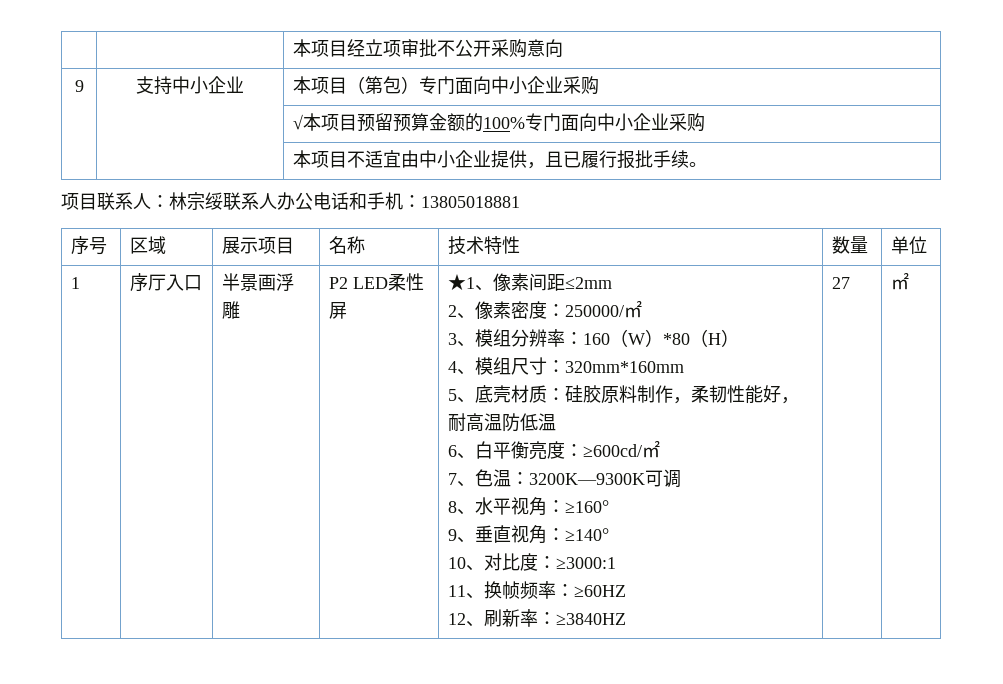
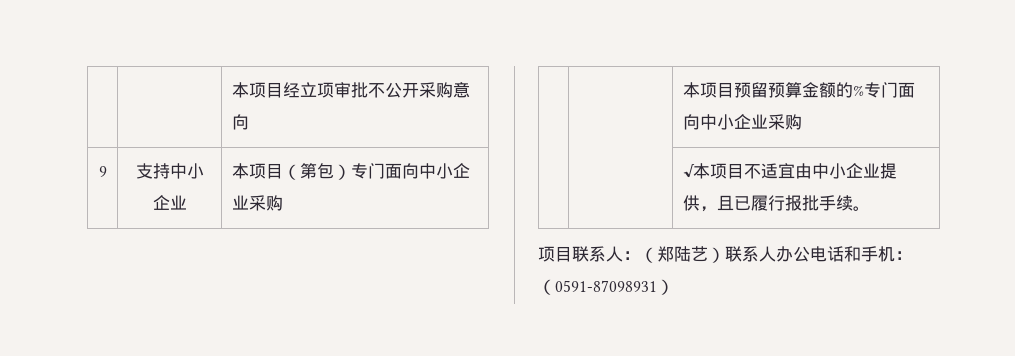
[293,114,304,130] √ -> (283, 203) none
[483,113,706,132] 100%专门面向中小企业采购 // | | -> [852,82,915,98] [682,114,802,130] [682,164,695,178] %专门面向中小企业采购 // | | √
[169,192,223,210] 林宗绥 -> [640,246,725,263] （郑陆艺）
[421,196,520,208] [71,236,108,255] [130,236,167,254] [222,237,295,254] [329,236,366,254] [448,236,521,255] [832,236,869,254] [891,236,928,254] [71,277,81,289] [130,273,203,292] [222,273,295,291] [222,301,241,319] [329,273,425,291] [329,302,348,319] [448,273,613,291] [448,300,643,319] [448,329,740,347] [448,357,685,375] [448,385,800,404] [448,413,557,432] [448,440,661,460] [448,469,682,488] [448,497,610,516] [448,525,610,544] [448,553,617,571] [448,581,627,599] [448,609,627,627] [832,277,851,289] [891,272,910,290] 13805018881 // 序号 | 区域 | 展示项目 | 名称 | 技术特性 | 数量 | 单位 // 1 | 序厅入口 | 半景画浮雕 | P2 LED柔性屏 | ★1、像素间距≤2mm // 2、像素密度：250000/㎡ // 3、模组分辨率：160（W）*80（H） // 4、模组尺寸：320mm*160mm // 5、底壳材质：硅胶原料制作，柔韧性能好，耐高温防低温 // 6、白平衡亮度：≥600cd/㎡ // 7、色温：3200K—9300K可调 // 8、水平视角：≥160° // 9、垂直视角：≥140° // 10、对比度：≥3000:1 // 11、换帧频率：≥60HZ // 12、刷新率：≥3840HZ | 27 | ㎡ -> [538,279,674,295] （0591-87098931）

